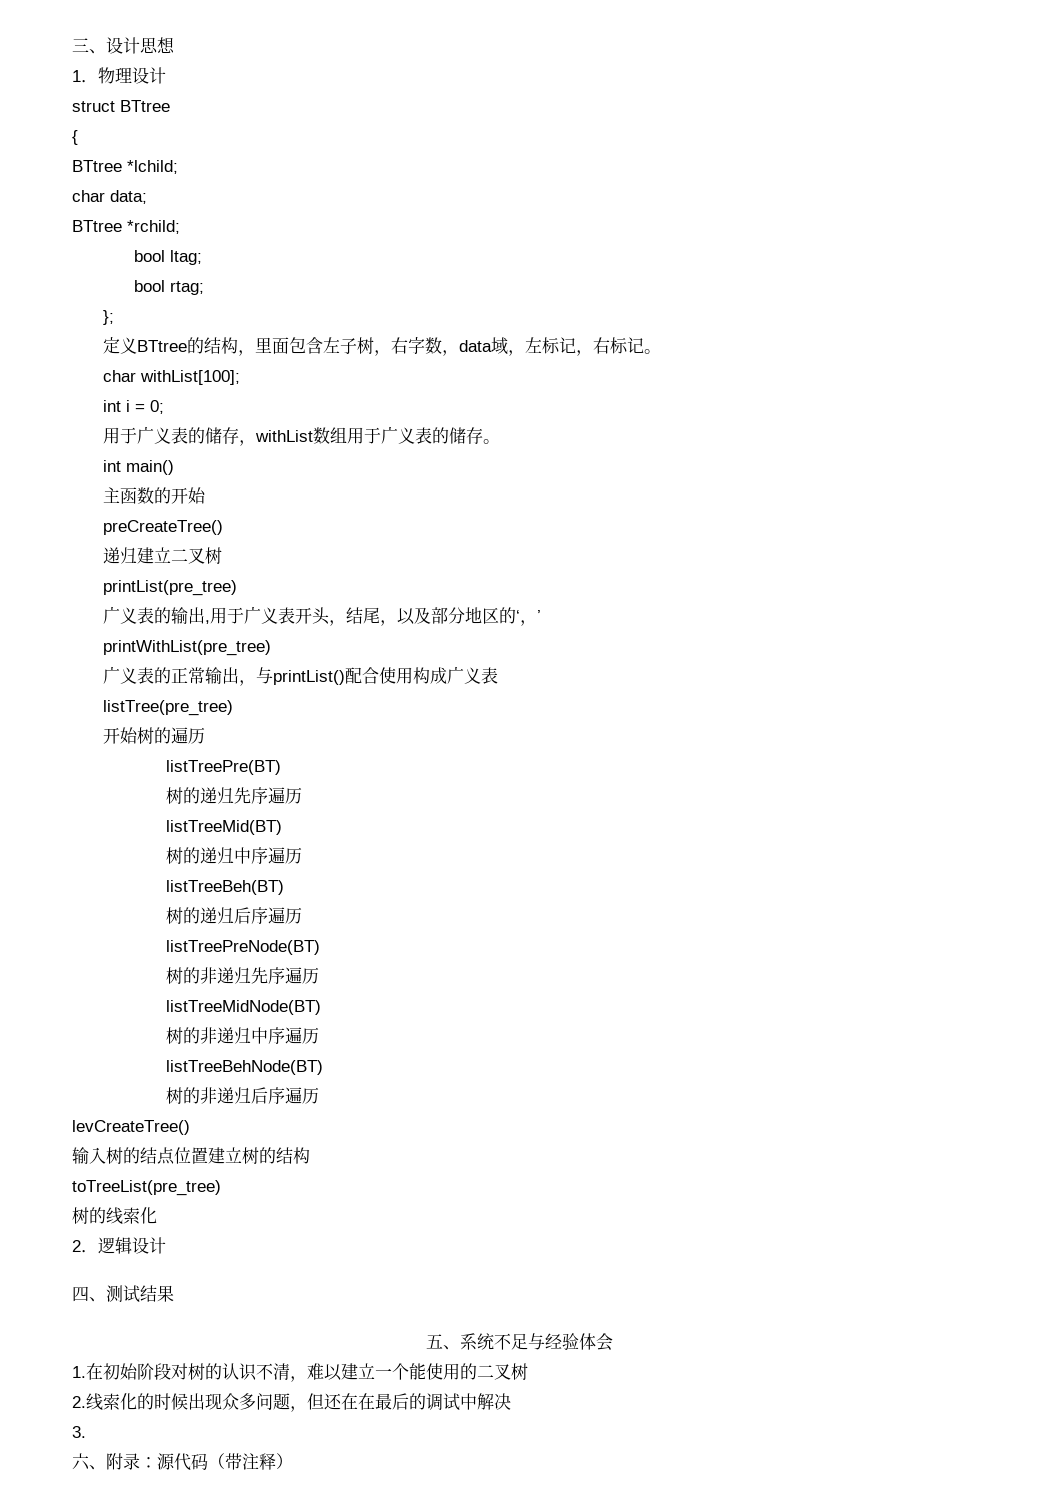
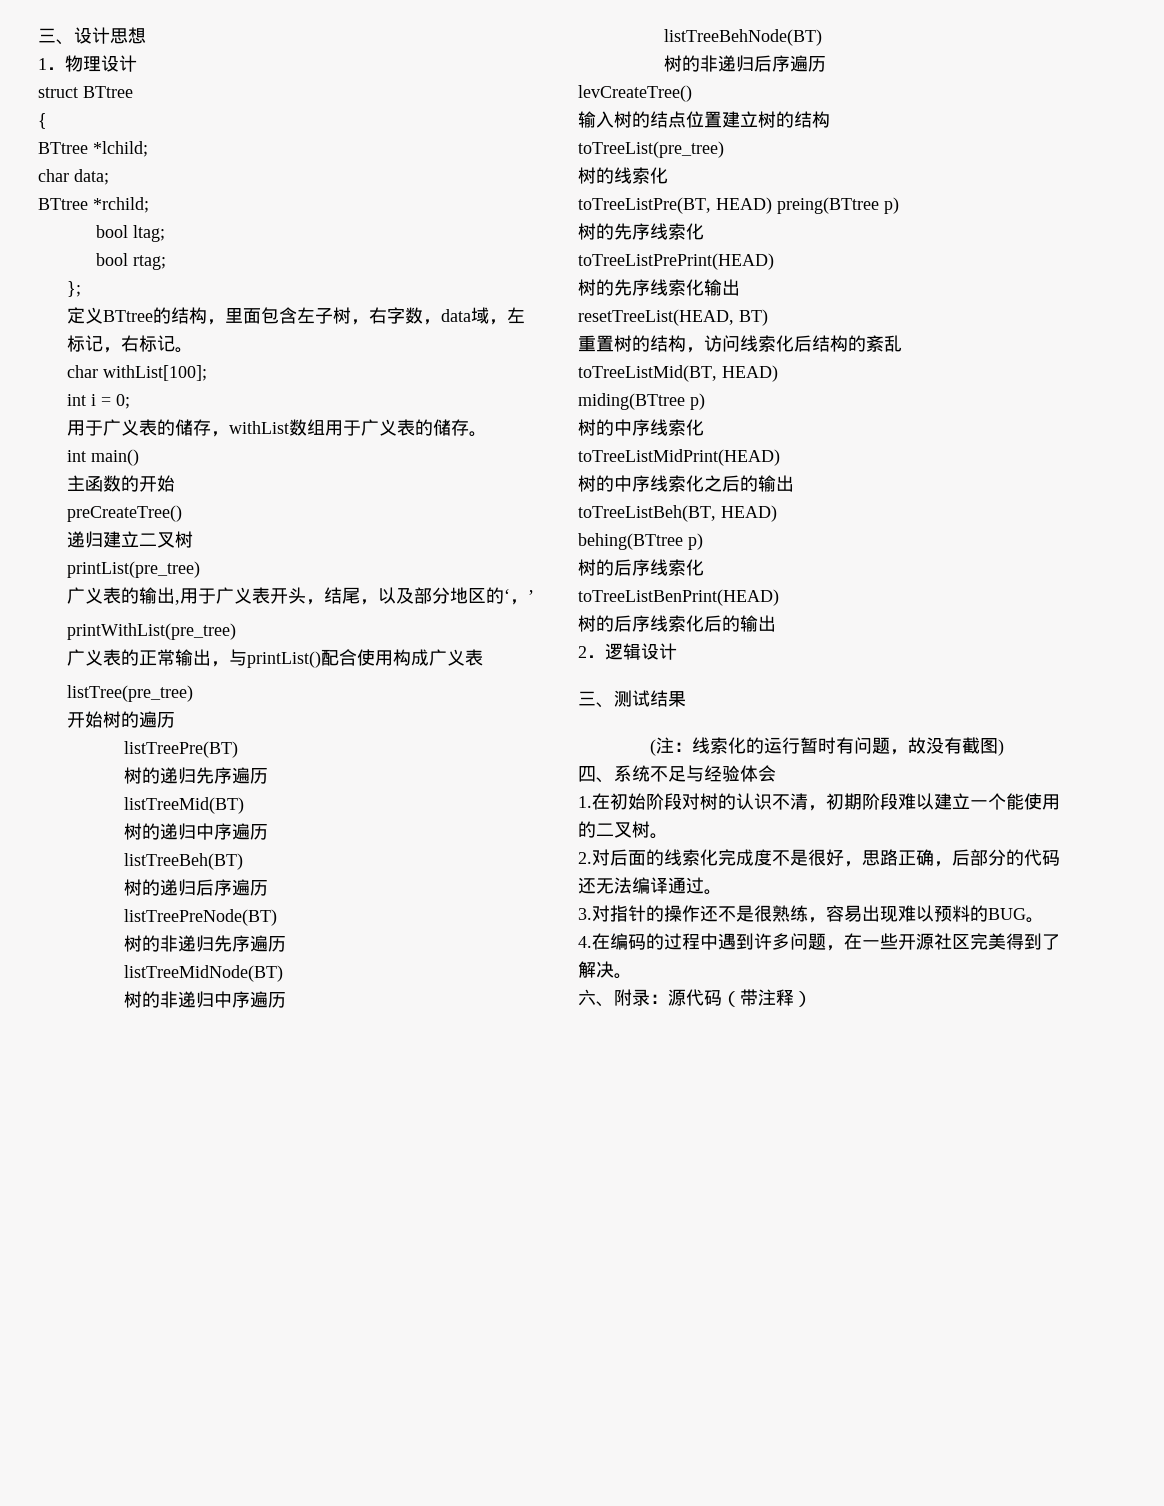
(157, 1215) none -> [578,197,899,214] [578,223,704,240] [578,253,774,270] [578,279,740,296] [578,309,768,326] [578,335,902,353] [578,365,778,382] [578,393,705,410] [578,419,704,436] [578,449,780,466] [578,475,794,492] [578,505,777,522] [578,533,703,550] [578,559,704,576] [578,589,779,606] [578,615,776,632] // toTreeListPre(BT, HEAD) preing(BTtree p) // 树的先序线索化 // toTreeListPrePrint(HEAD) // 树的先序线索化输出 // resetTreeList(HEAD, BT) // 重置树的结构，访问线索化后结构的紊乱 // toTreeListMid(BT, HEAD) // miding(BTtree p) // 树的中序线索化 // toTreeListMidPrint(HEAD) // 树的中序线索化之后的输出 // toTreeListBeh(BT, HEAD) // behing(BTtree p) // 树的后序线索化 // toTreeListBenPrint(HEAD) // 树的后序线索化后的输出
[72,1286,89,1302] 四 -> [578,691,596,706] 三
[425,1334,443,1349] 五 -> [650,737,1004,756] [578,766,596,782] (注：线索化的运行暂时有问题，故没有截图) // 四
(307, 1379) none -> [826,793,898,810] 初期阶段
(528, 1371) none -> [650,833,668,839] 。
[86,1393,477,1412] 线索化的时候出现众多问题，但还在在最后的调试中 -> [592,849,1060,867] [578,877,722,895] [578,905,1044,923] [578,933,1060,951] 对后面的线索化完成度不是很好，思路正确，后部分的代码还无法编译通过。 // 3.对指针的操作还不是很熟练，容易出现难以预料的BUG。 // 4.在编码的过程中遇到许多问题，在一些开源社区完美得到了
[72,1426,86,1438] // 3. -> [614,973,632,979] 。

